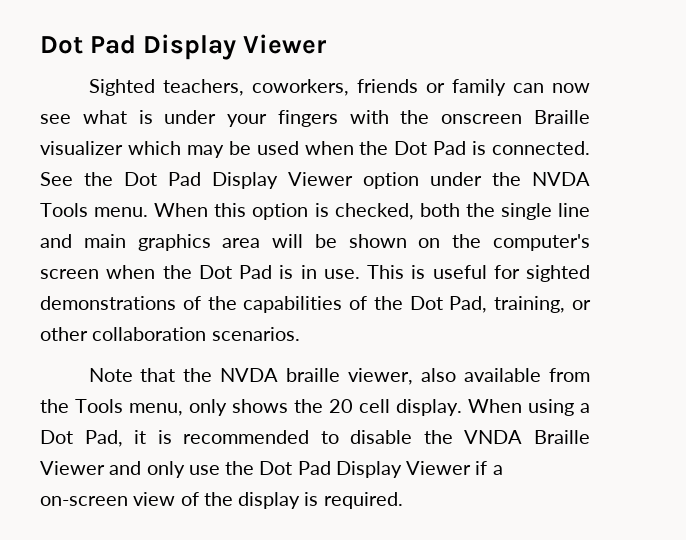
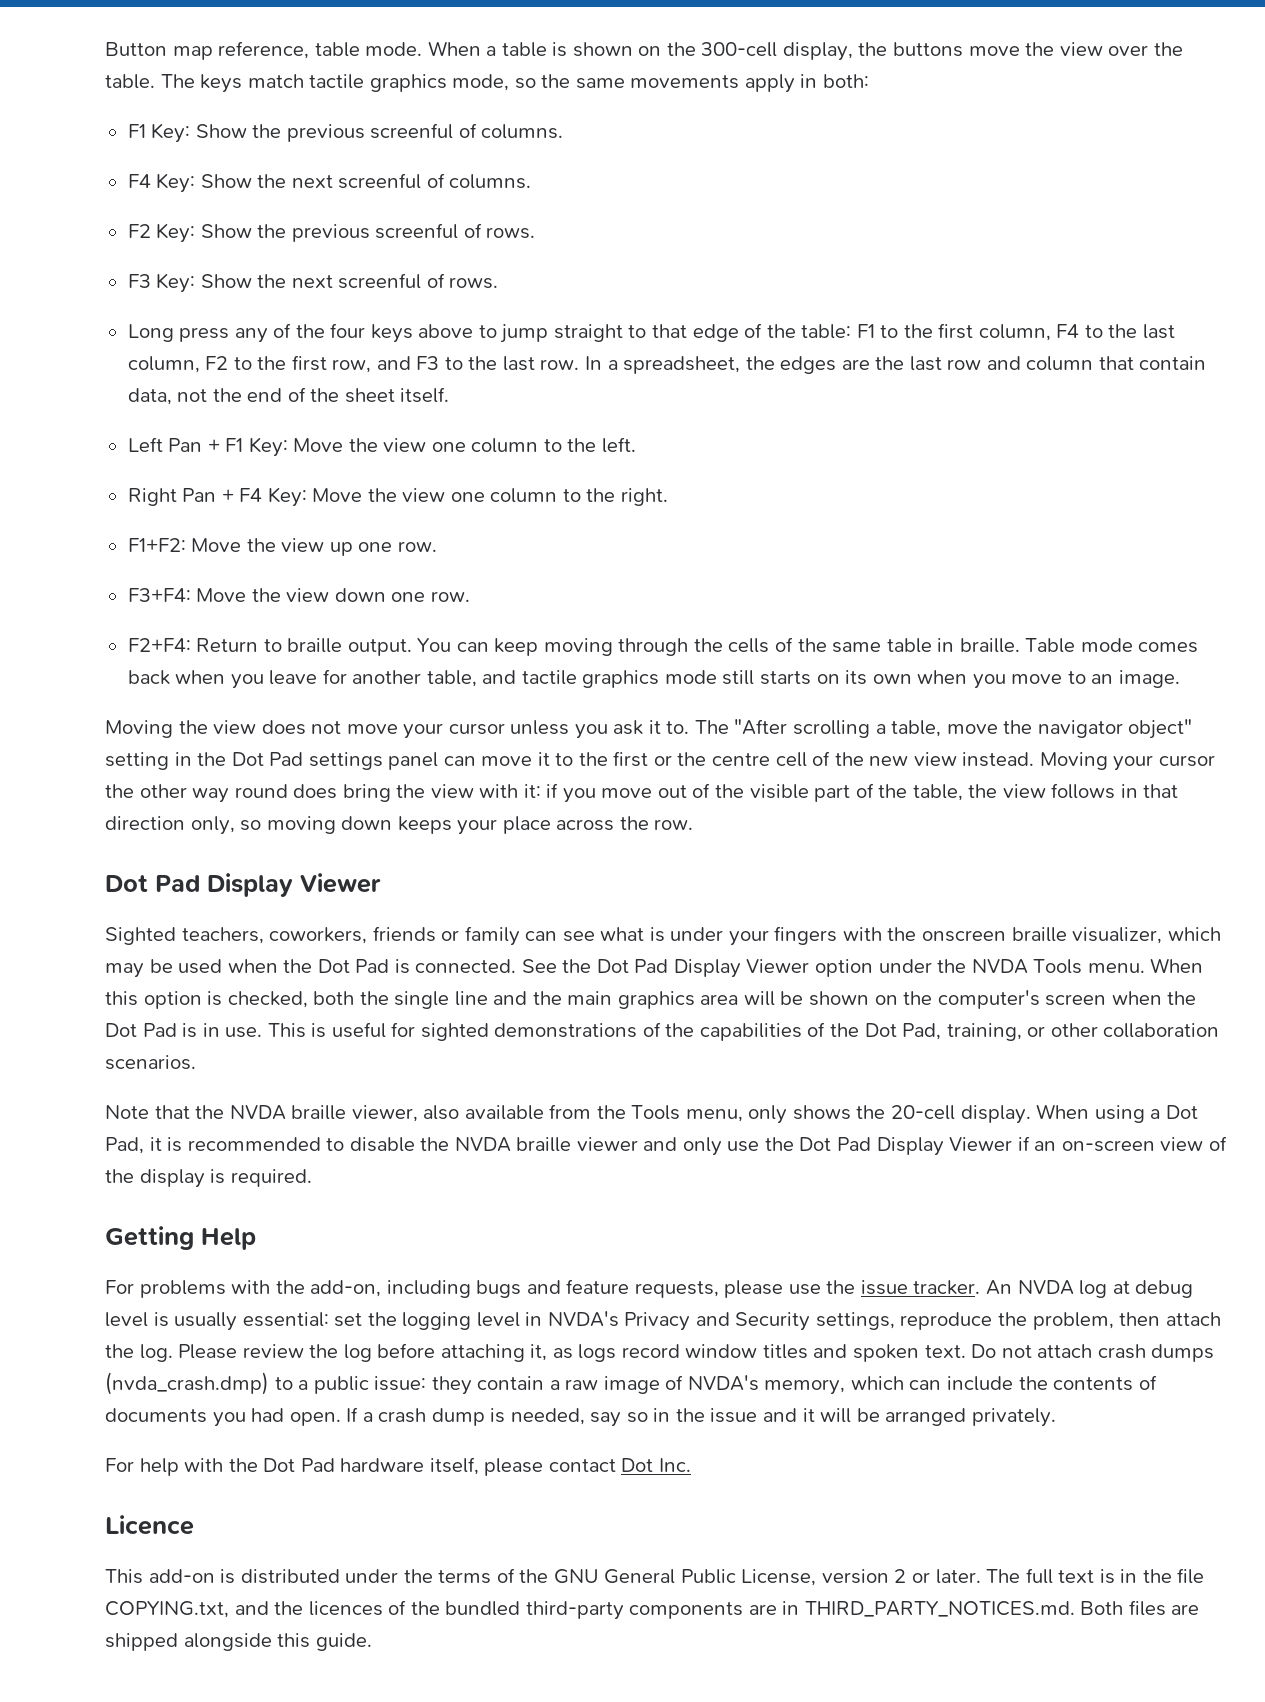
(40, 45) none -> [105,41,1183,61] [105,74,869,93] [127,123,564,143] [127,173,532,193] [127,223,536,243] [127,273,499,293] [127,323,1175,343] [127,355,1207,374] [127,387,450,405] [127,437,636,457] [127,487,668,507] [127,538,437,556] [127,588,470,602] [127,637,1199,656] [127,669,1180,689] [105,719,1193,739] [105,751,1215,771] [105,783,1179,803] [105,816,694,835] Button map reference, table mode. When a table is shown on the 300-cell display, the buttons move the view over the table. The keys match tactile graphics mode, so the same movements apply in both: // F1 Key: Show the previous screenful of columns. // F4 Key: Show the next screenful of columns. // F2 Key: Show the previous screenful of rows. // F3 Key: Show the next screenful of rows. // Long press any of the four keys above to jump straight to that edge of the table: F1 to the first column, F4 to the last column, F2 to the first row, and F3 to the last row. In a spreadsheet, the edges are the last row and column that contain data, not the end of the sheet itself. // Left Pan + F1 Key: Move the view one column to the left. // Right Pan + F4 Key: Move the view one column to the right. // F1+F2: Move the view up one row. // F3+F4: Move the view down one row. // F2+F4: Return to braille output. You can keep moving through the cells of the same table in braille. Table mode comes back when you leave for another table, and tactile graphics mode still starts on its own when you move to an image. // Moving the view does not move your cursor unless you ask it to. The "After scrolling a table, move the navigator object" setting in the Dot Pad settings panel can move it to the first or the centre cell of the new view instead. Moving your cursor the other way round does bring the view with it: if you move out of the visible part of the table, the view follows in that direction only, so moving down keeps your place across the row. //
[552,83,590,93] now -> (558, 936) none
[534,110,590,124] [40,141,123,155] Braille visualizer -> [1011,927,1163,944] braille visualizer,
(72, 241) none -> [532,991,562,1005] the
[329,399,390,413] 20 cell -> [891,1105,956,1120] 20-cell
[464,430,590,444] [40,461,105,475] VNDA Braille Viewer -> [454,1137,638,1152] NVDA braille viewer
[492,465,503,475] a -> [1034,1141,1057,1151] an
(403, 500) none -> [105,1226,256,1250] [105,1279,1194,1298] [105,1311,1221,1331] [105,1343,1215,1362] [105,1372,1157,1395] [105,1407,1056,1427] [105,1457,691,1476] [105,1515,194,1535] [105,1568,1205,1586] [105,1600,1200,1620] [105,1633,372,1651] // Getting Help // For problems with the add-on, including bugs and feature requests, please use the issue tracker. An NVDA log at debug level is usually essential: set the logging level in NVDA's Privacy and Security settings, reproduce the problem, then attach the log. Please review the log before attaching it, as logs record window titles and spoken text. Do not attach crash dumps (nvda_crash.dmp) to a public issue: they contain a raw image of NVDA's memory, which can include the contents of documents you had open. If a crash dump is needed, say so in the issue and it will be arranged privately. // For help with the Dot Pad hardware itself, please contact Dot Inc. // Licence // This add-on is distributed under the terms of the GNU General Public License, version 2 or later. The full text is in the file COPYING.txt, and the licences of the bundled third-party components are in THIRD_PARTY_NOTICES.md. Both files are shipped alongside this guide.

